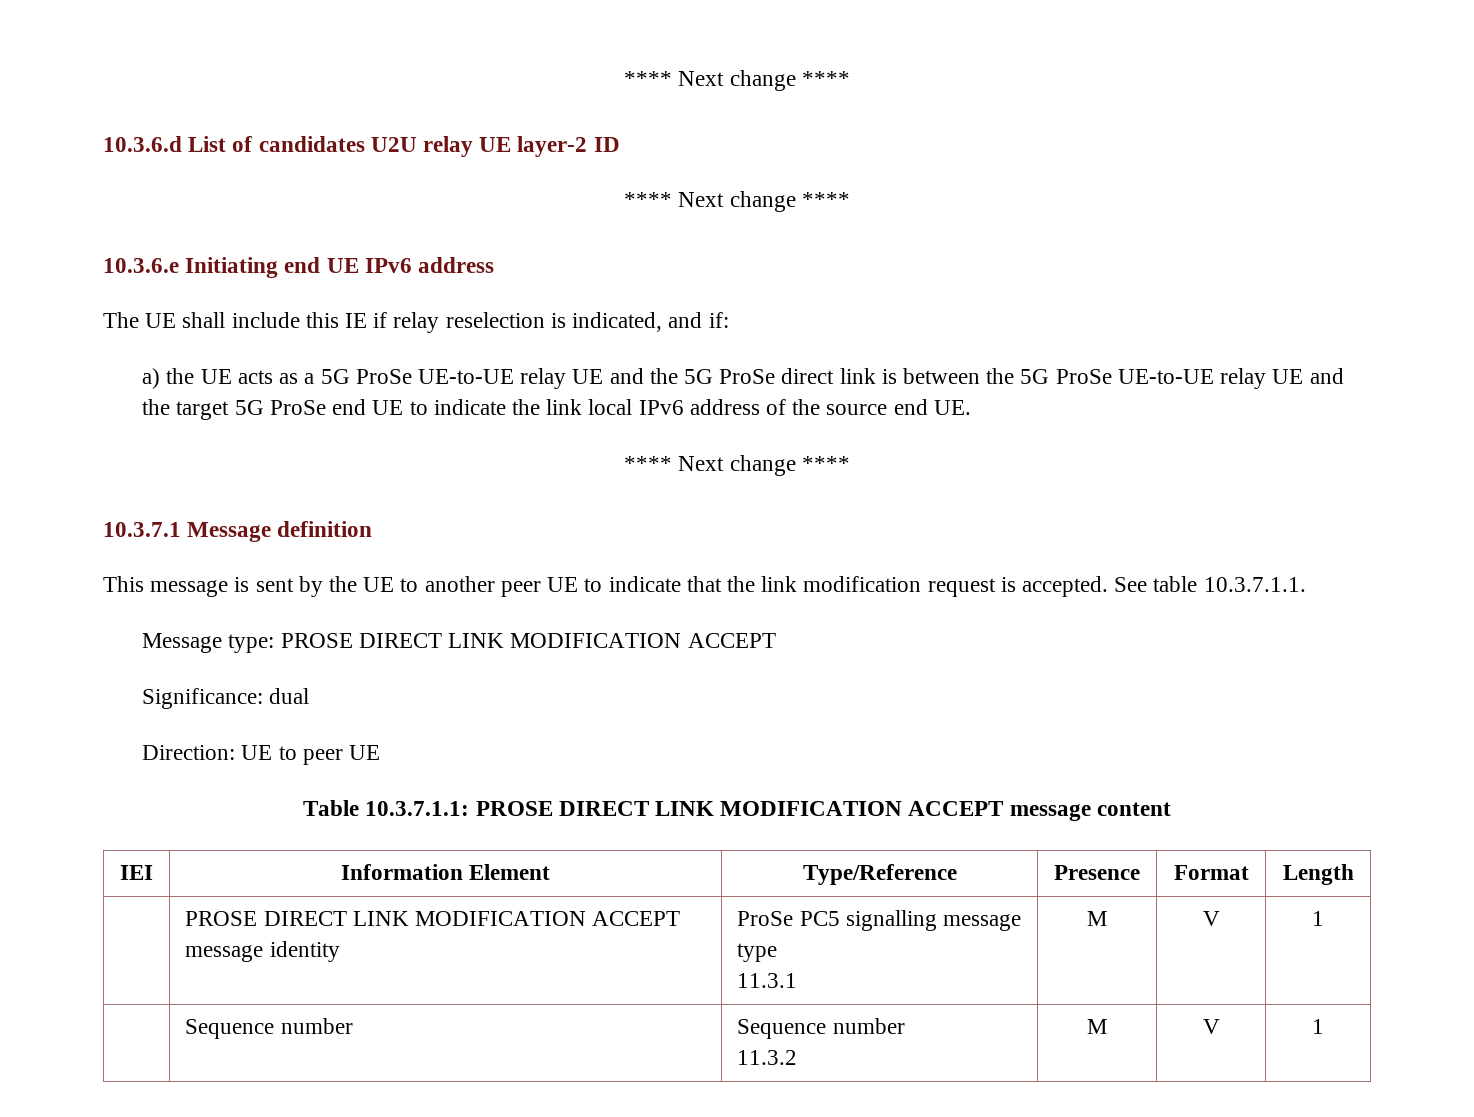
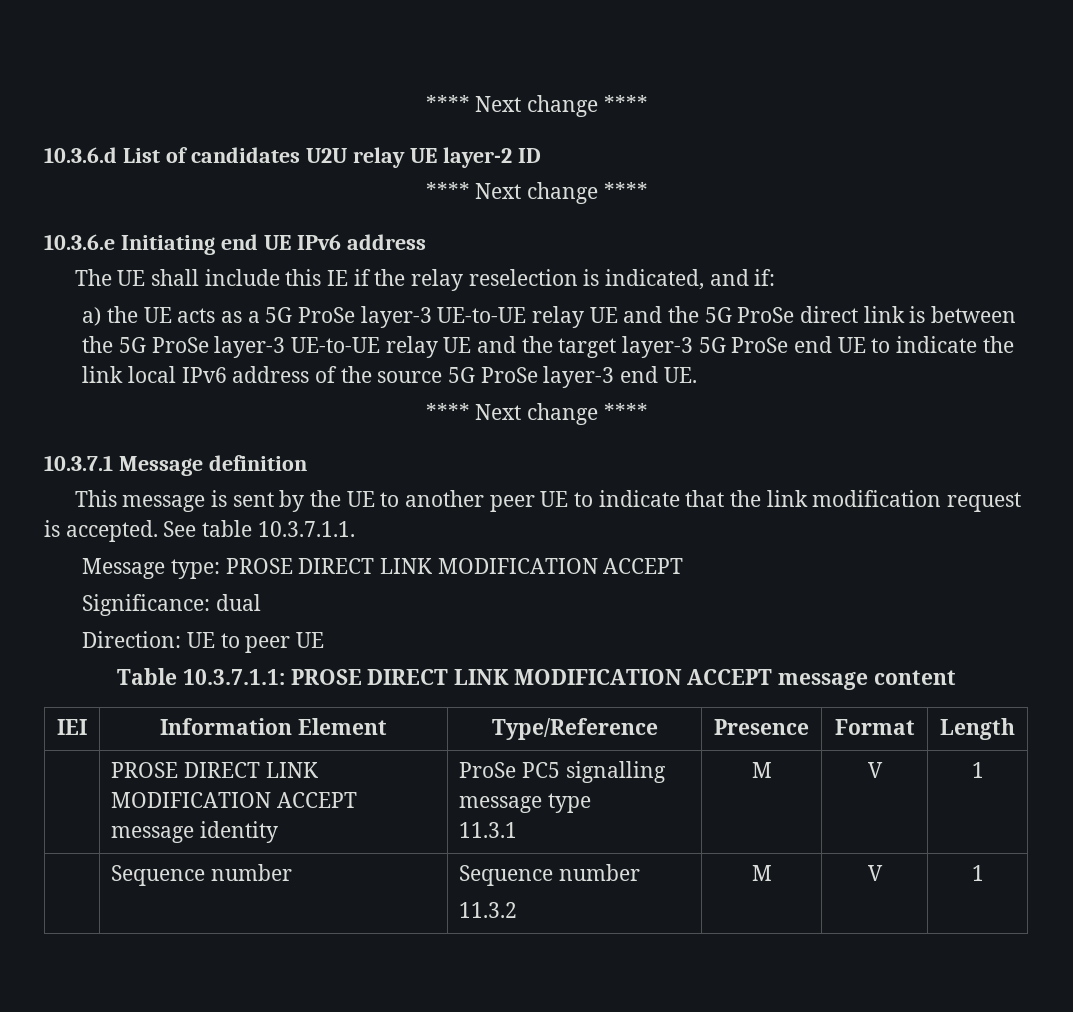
(388, 320) none -> [374,269,406,286] the
(412, 376) none -> [360,306,432,328] layer-3
(1112, 376) none -> [214,336,286,358] layer-3
(230, 410) none -> [621,336,693,358] layer-3
(888, 409) none -> [447,366,615,388] 5G ProSe layer-3

